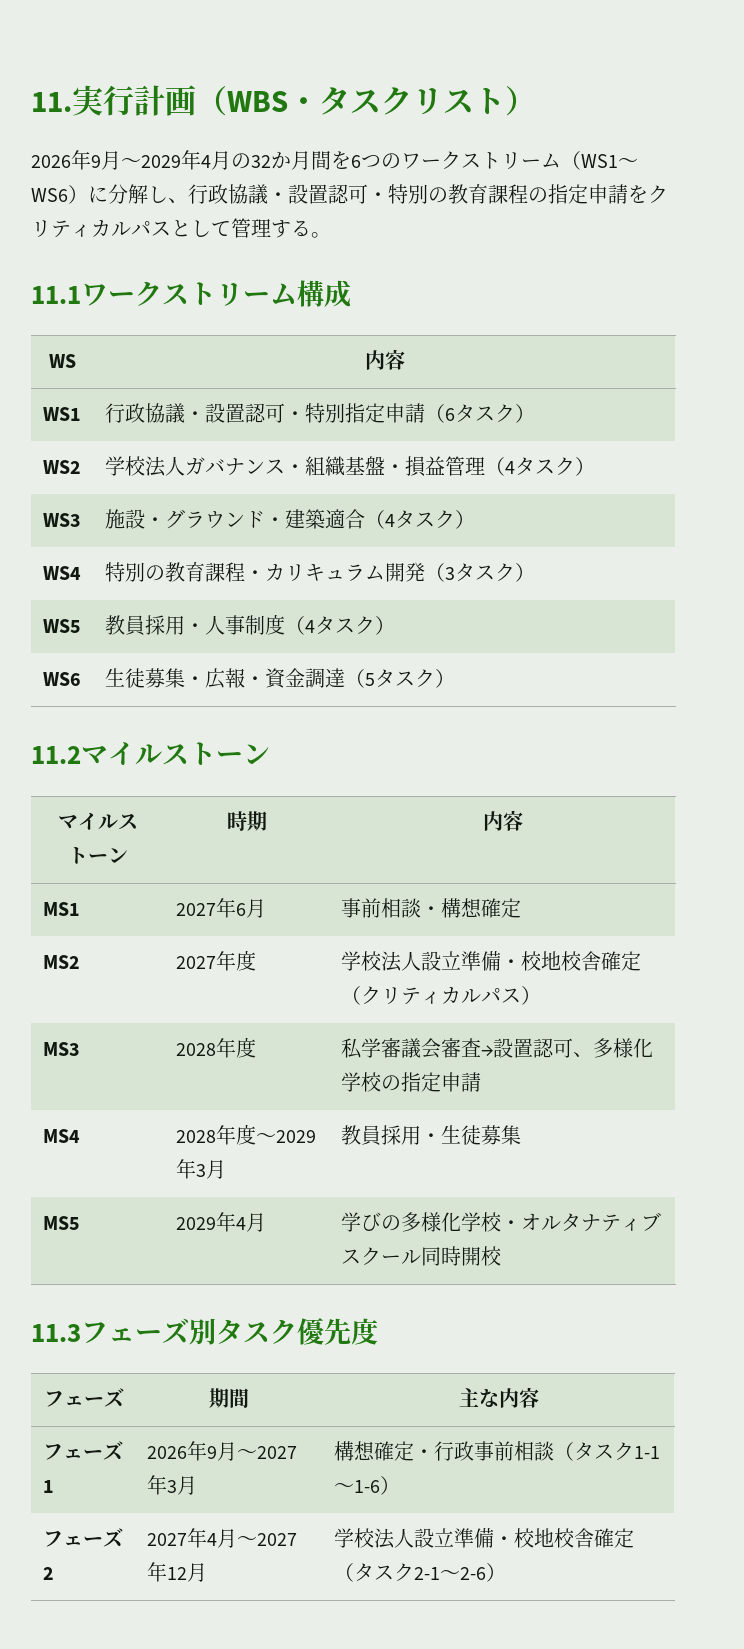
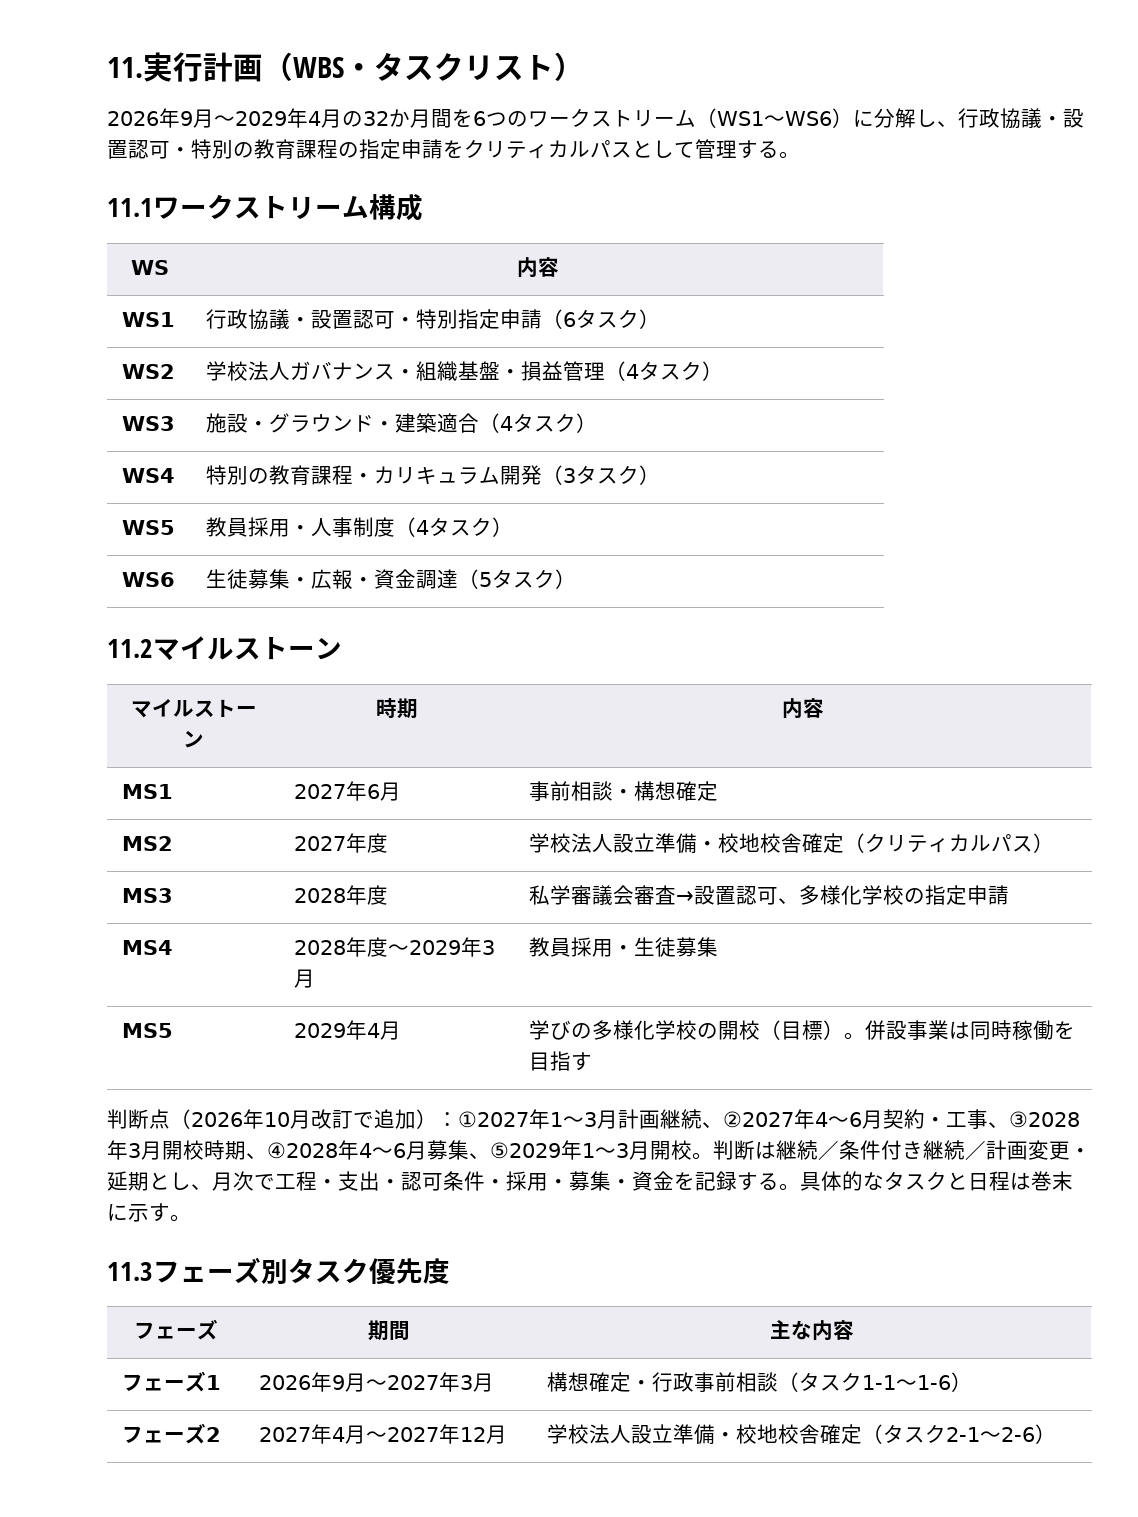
[500,1212,661,1232] [340,1246,502,1266] ・オルタナティブスクール同時開校 -> [697,1020,1076,1041] [529,1051,593,1071] [107,1109,1080,1129] [107,1140,1091,1160] [107,1171,1073,1191] [107,1203,191,1222] の開校（目標）。併設事業は同時稼働を目指す // 判断点（2026年10月改訂で追加）：①2027年1〜3月計画継続、②2027年4〜6月契約・工事、③2028年3月開校時期、④2028年4〜6月募集、⑤2029年1〜3月開校。判断は継続／条件付き継続／計画変更・延期とし、月次で工程・支出・認可条件・採用・募集・資金を記録する。具体的なタスクと日程は巻末に示す。

